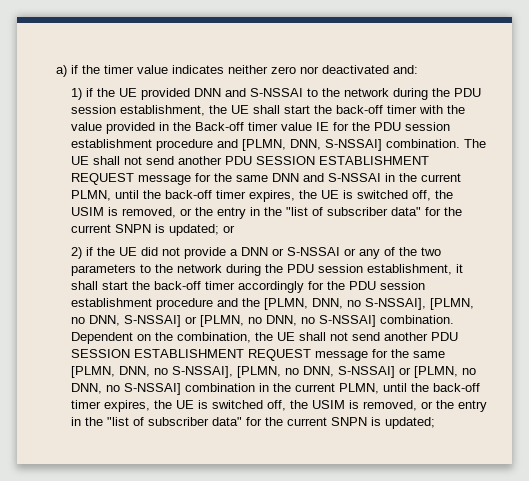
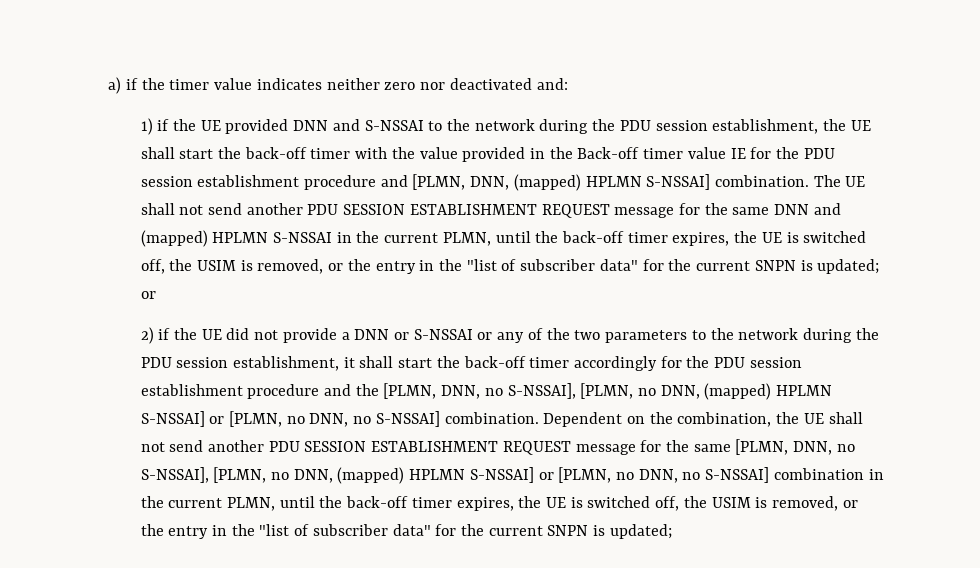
(322, 144) none -> [513,174,642,191] (mapped) HPLMN
(325, 177) none -> [140,230,269,247] (mapped) HPLMN
(121, 320) none -> [704,383,833,400] (mapped) HPLMN
(335, 371) none -> [337,467,466,484] (mapped) HPLMN

